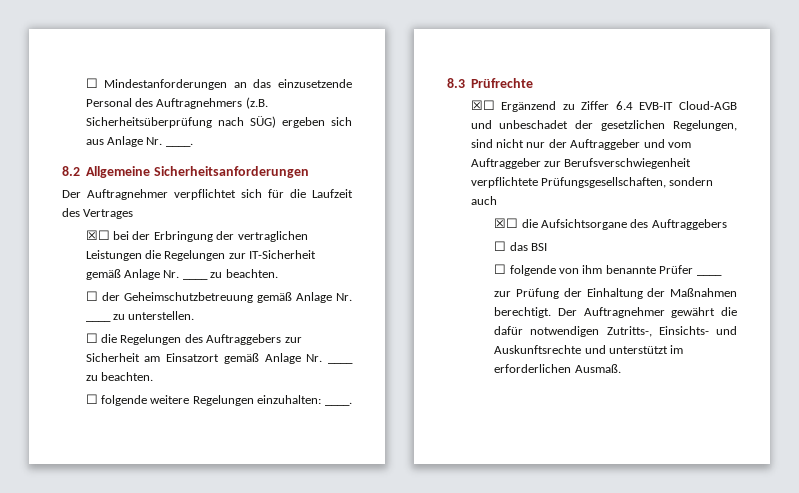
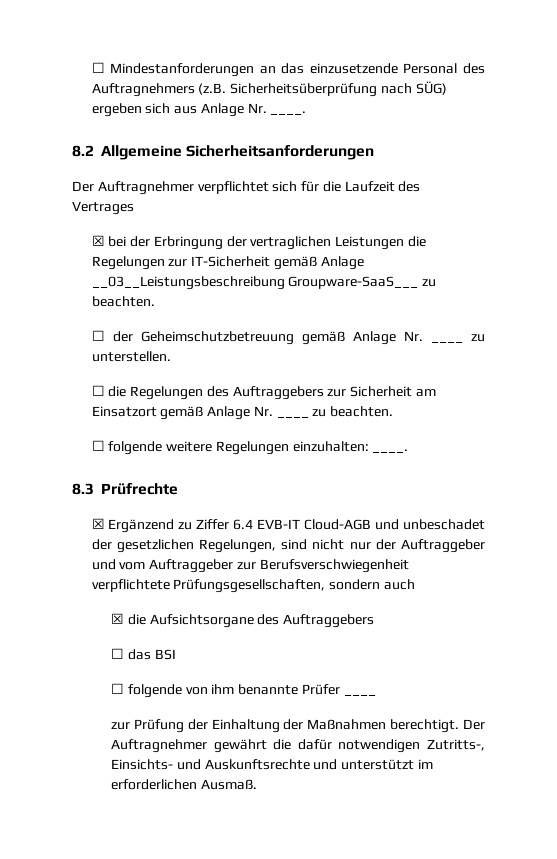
[85,230,110,240] ☒☐ -> [91,235,105,246] ☒
[163,270,180,278] [182,278,208,280] Nr. ____ -> [91,276,419,290] __03__Leistungsbeschreibung Groupware-SaaS___
[470,100,495,110] ☒☐ -> [91,518,105,529] ☒
[494,218,519,228] ☒☐ -> [111,613,125,624] ☒

